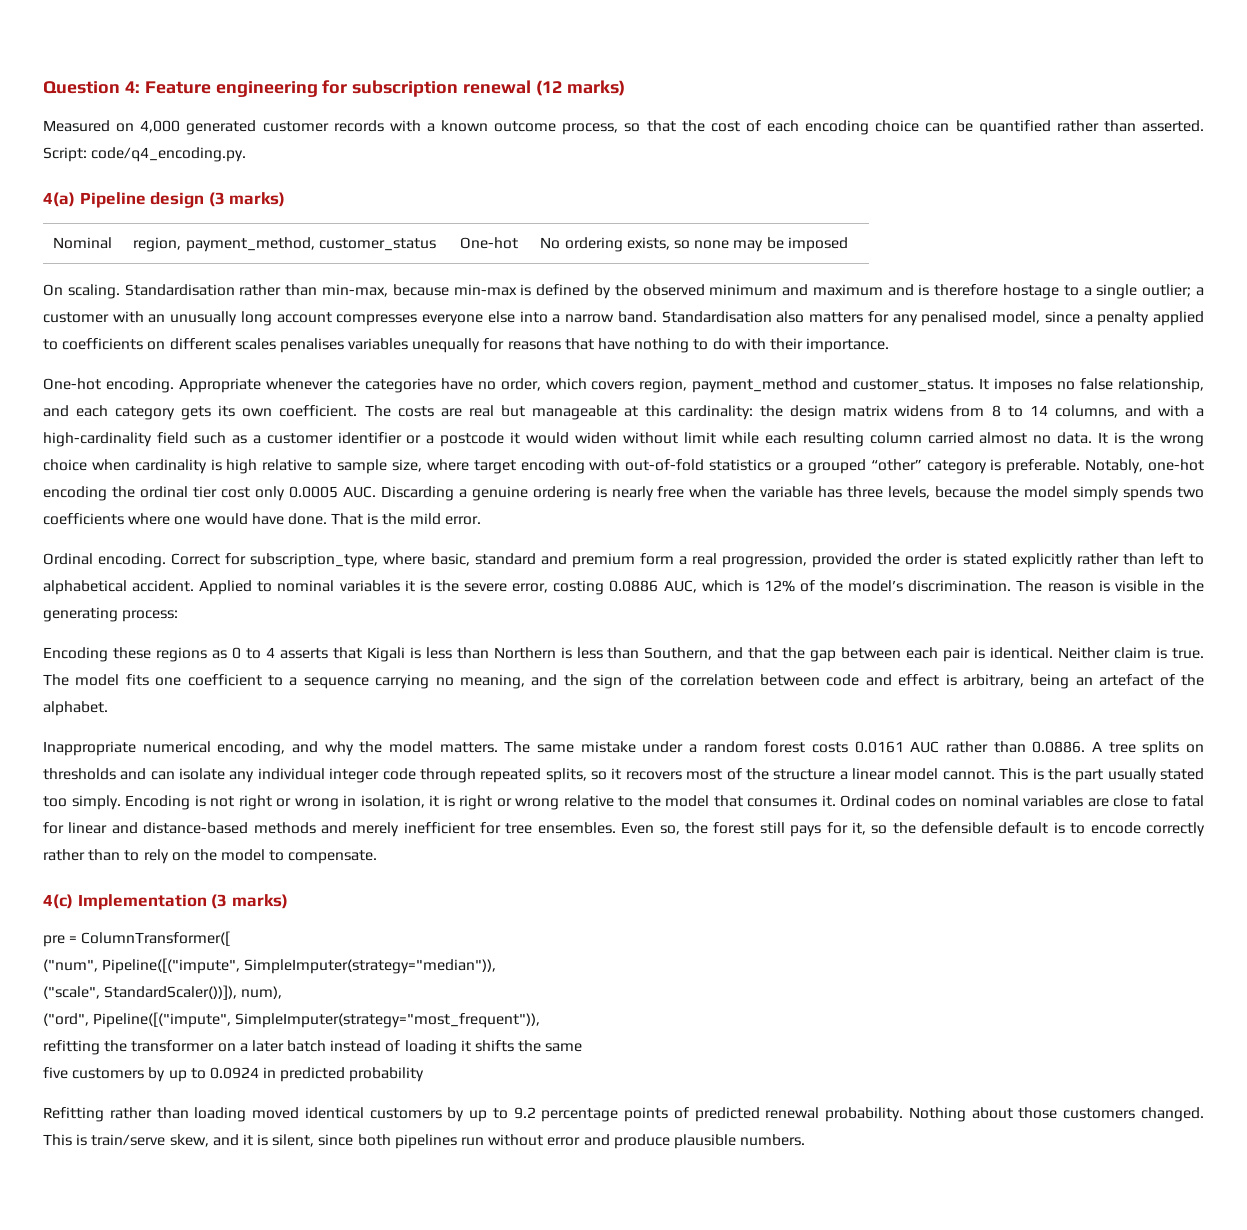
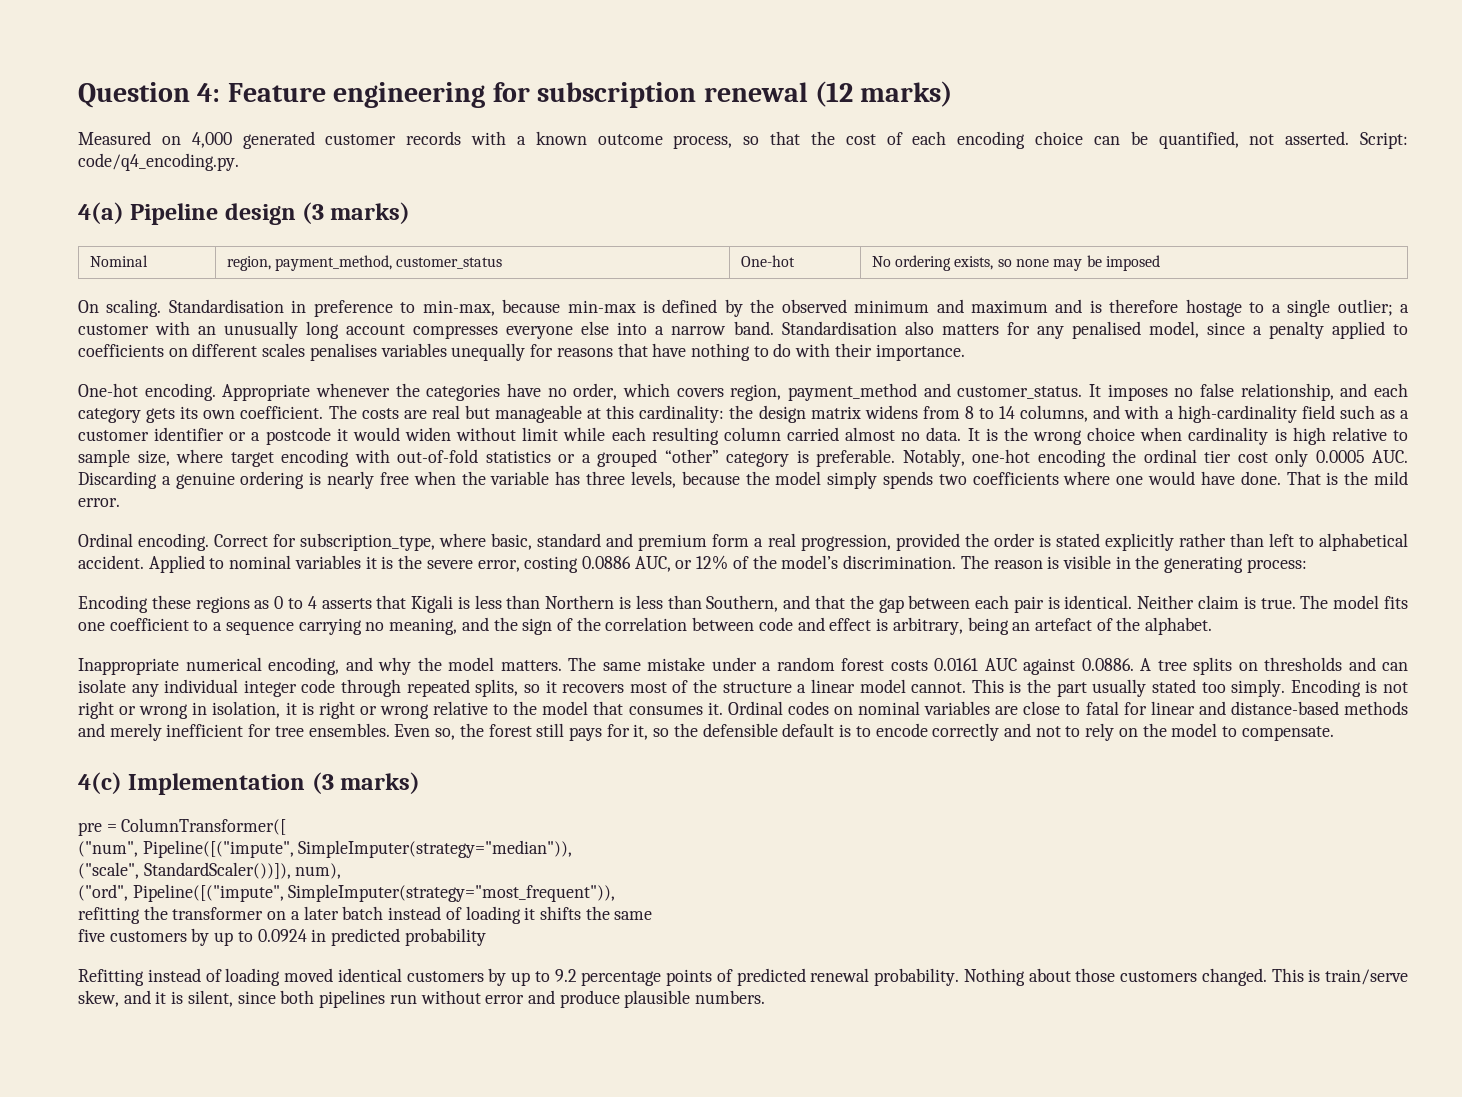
[978,120,1136,135] quantified rather than -> [1158,131,1275,149] quantified, not
[239,284,318,296] rather than -> [291,300,416,317] in preference to
[701,580,759,592] which is -> [675,560,693,569] or
[945,741,1026,753] rather than -> [1023,658,1075,675] against
[43,849,121,861] rather than -> [1003,723,1061,737] and not
[109,1107,189,1119] rather than -> [147,968,222,982] instead of

